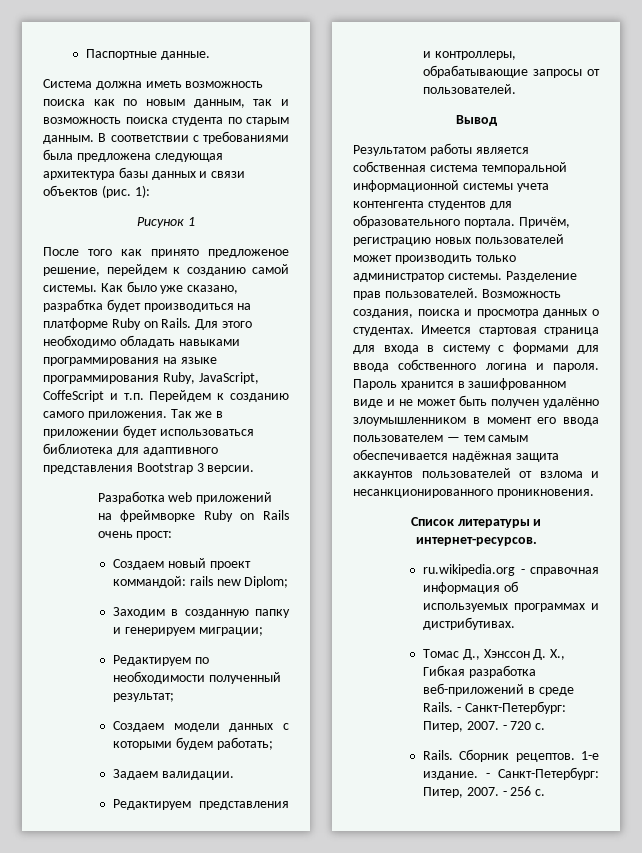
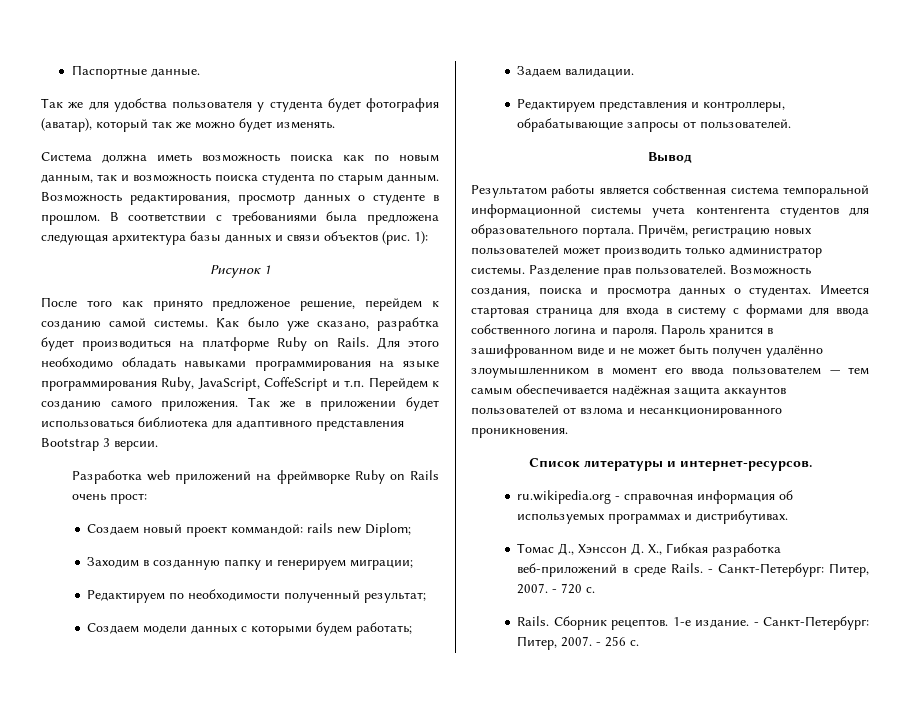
(210, 55) none -> [41,98,439,112] [41,118,335,132] // Так же для удобства пользователя у студента будет фотография (аватар), который так же можно будет изменять.
(94, 139) none -> [41,192,440,205] [41,214,100,225] Возможность редактирования, просмотр данных о студенте в прошлом.

